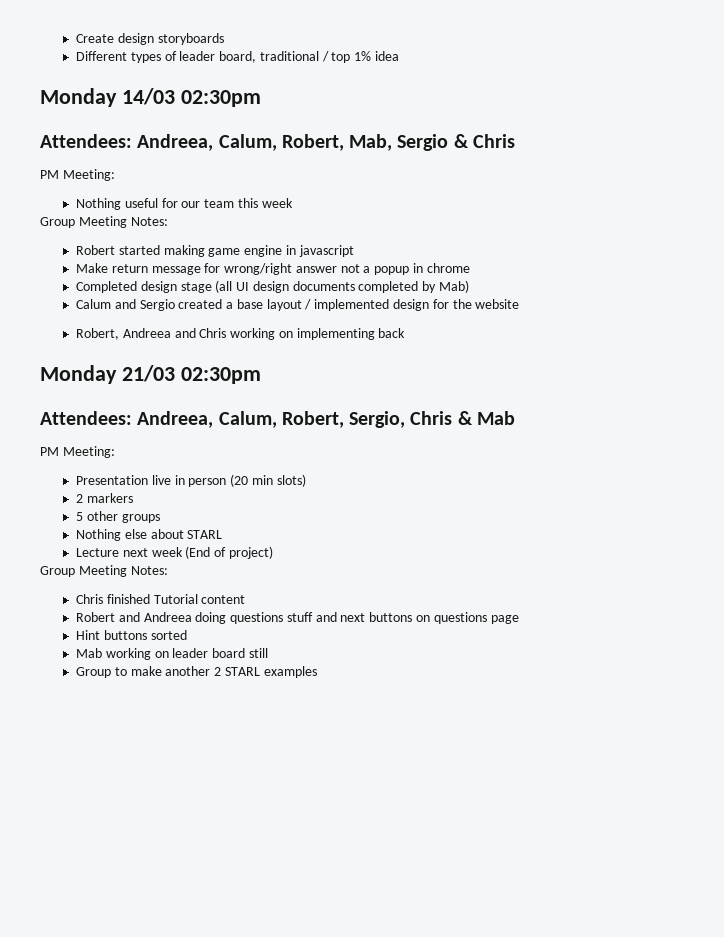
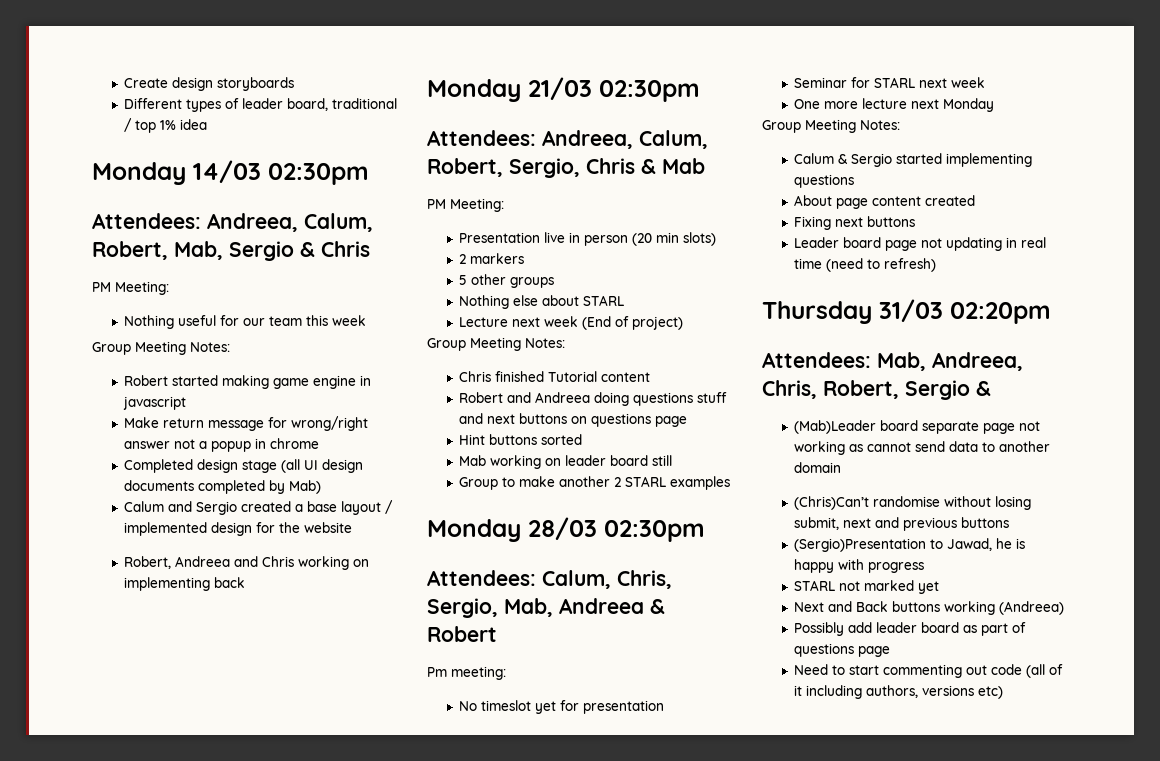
(317, 672) none -> [427,517,705,542] [427,570,672,589] [427,598,665,618] [427,626,497,642] [427,666,506,680] [459,700,665,714] [794,77,986,88] [794,98,995,112] [762,119,900,133] [794,153,1033,167] [794,174,855,188] [794,195,976,209] [794,216,916,230] [794,237,1047,251] [794,258,937,272] [762,299,1051,324] [762,352,1023,371] [762,380,991,400] [794,420,1041,434] [794,441,1051,455] [794,462,842,473] [794,496,1032,510] [794,517,1010,531] [794,538,1026,552] [794,559,925,573] [794,580,940,594] [794,601,1065,615] [794,622,1027,636] [794,643,891,657] [794,664,1064,678] [794,685,1004,699] // Monday 28/03 02:30pm // Attendees: Calum, Chris, Sergio, Mab, Andreea & Robert // Pm meeting: // No timeslot yet for presentation // Seminar for STARL next week // One more lecture next Monday // Group Meeting Notes: // Calum & Sergio started implementing questions // About page content created // Fixing next buttons // Leader board page not updating in real time (need to refresh) // Thursday 31/03 02:20pm // Attendees: Mab, Andreea, Chris, Robert, Sergio & // (Mab)Leader board separate page not working as cannot send data to another domain // (Chris)Can’t randomise without losing submit, next and previous buttons // (Sergio)Presentation to Jawad, he is happy with progress // STARL not marked yet // Next and Back buttons working (Andreea) // Possibly add leader board as part of questions page // Need to start commenting out code (all of it including authors, versions etc)

